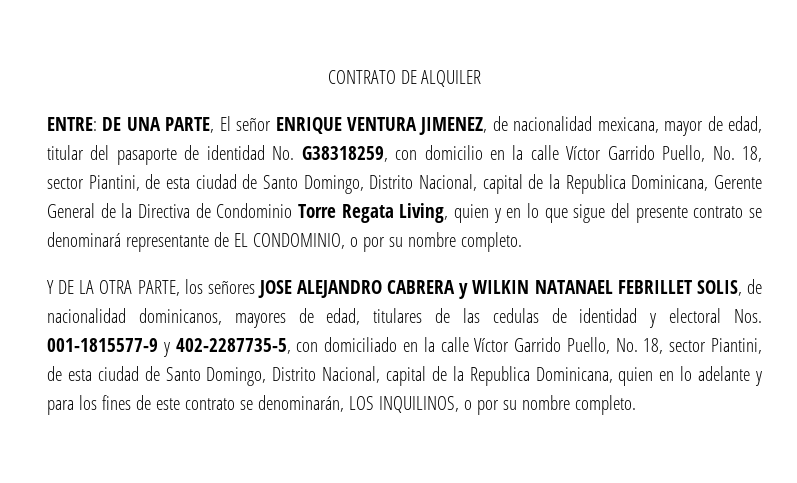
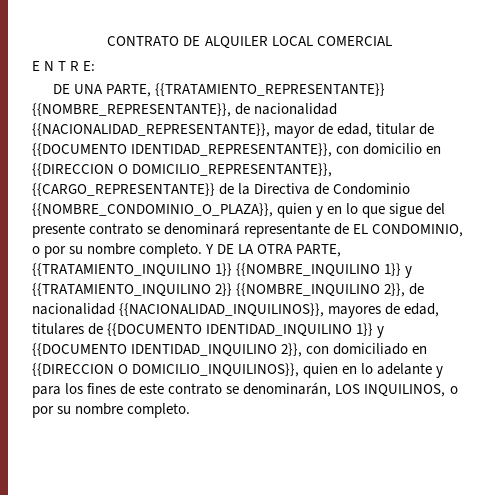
[47,116,659,135] // ENTRE: DE UNA PARTE, El señor ENRIQUE VENTURA JIMENEZ, de nacionalidad mexicana, -> [271,36,392,46] [32,61,96,71] [53,83,386,97] [32,103,338,117] [32,123,270,137] LOCAL COMERCIAL // E N T R E: // DE UNA PARTE, {{TRATAMIENTO_REPRESENTANTE}} {{NOMBRE_REPRESENTANTE}}, de nacionalidad {{NACIONALIDAD_REPRESENTANTE}},
[90,145,762,165] [47,174,762,194] [47,203,95,218] del pasaporte de identidad No. G38318259, con domicilio en la calle Víctor Garrido Puello, No. 18, sector Piantini, de esta ciudad de Santo Domingo, Distrito Nacional, capital de la Republica Dominicana, Gerente General -> [419,123,435,135] [32,143,442,157] [32,163,333,177] [32,183,215,196] de {{DOCUMENTO IDENTIDAD_REPRESENTANTE}}, con domicilio en {{DIRECCION O DOMICILIO_REPRESENTANTE}}, {{CARGO_REPRESENTANTE}}
[298,203,449,223] Torre Regata Living, -> [32,203,273,217] {{NOMBRE_CONDOMINIO_O_PLAZA}},
(522, 242) // -> (203, 250) none
[184,279,762,299] [47,308,222,325] los señores JOSE ALEJANDRO CABRERA y WILKIN NATANAEL FEBRILLET SOLIS, de nacionalidad dominicanos, -> [32,263,413,278] [32,283,425,297] [32,303,325,317] {{TRATAMIENTO_INQUILINO 1}} {{NOMBRE_INQUILINO 1}} y {{TRATAMIENTO_INQUILINO 2}} {{NOMBRE_INQUILINO 2}}, de nacionalidad {{NACIONALIDAD_INQUILINOS}},
[462,308,762,328] [47,337,763,357] [47,366,613,386] las cedulas de identidad y electoral Nos. 001-1815577-9 y 402-2287735-5, con domiciliado en la calle Víctor Garrido Puello, No. 18, sector Piantini, de esta ciudad de Santo Domingo, Distrito Nacional, capital de la Republica Dominicana, -> [107,323,385,338] [32,343,428,357] [32,363,300,377] {{DOCUMENTO IDENTIDAD_INQUILINO 1}} y {{DOCUMENTO IDENTIDAD_INQUILINO 2}}, con domiciliado en {{DIRECCION O DOMICILIO_INQUILINOS}},

